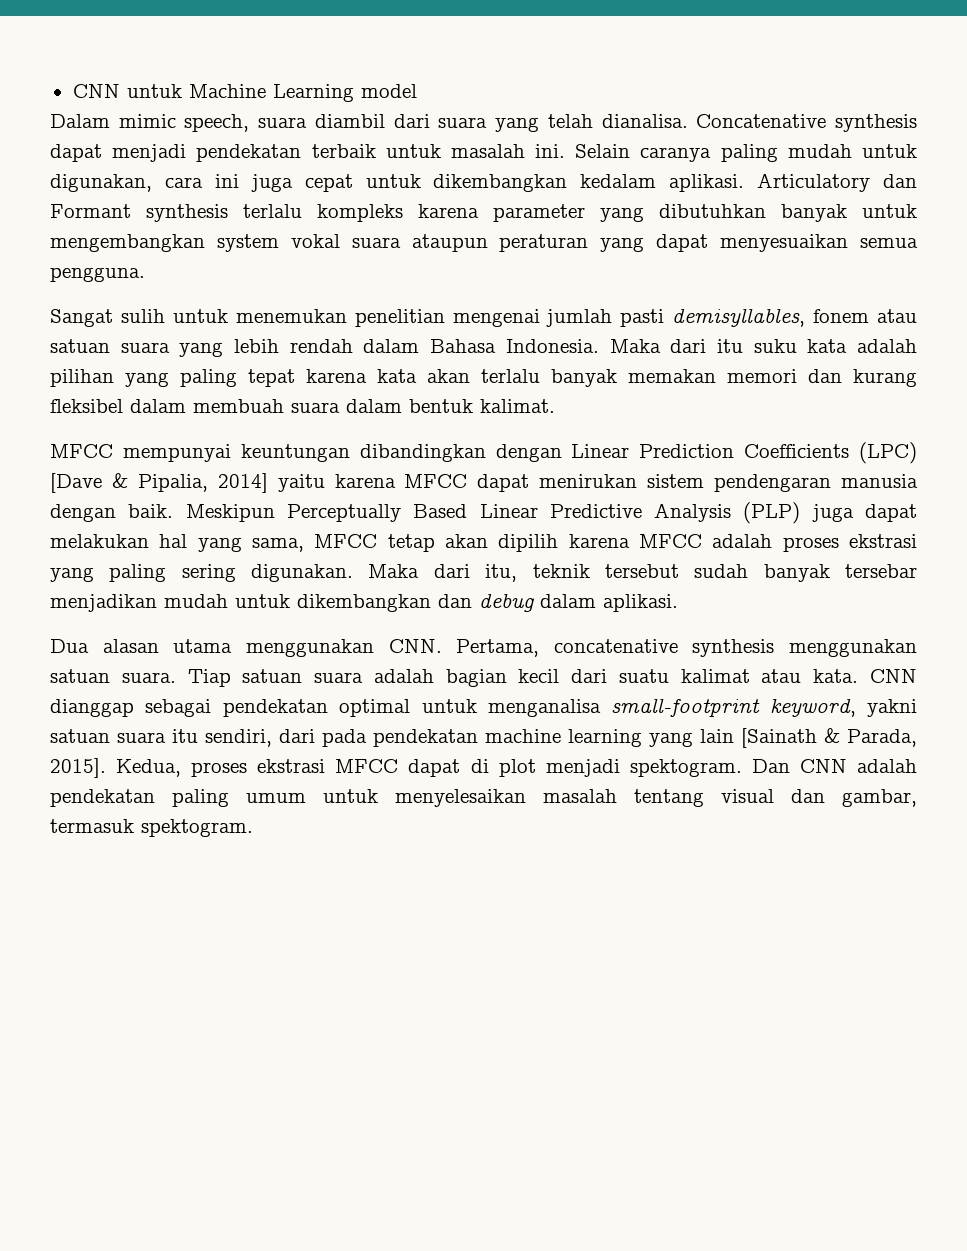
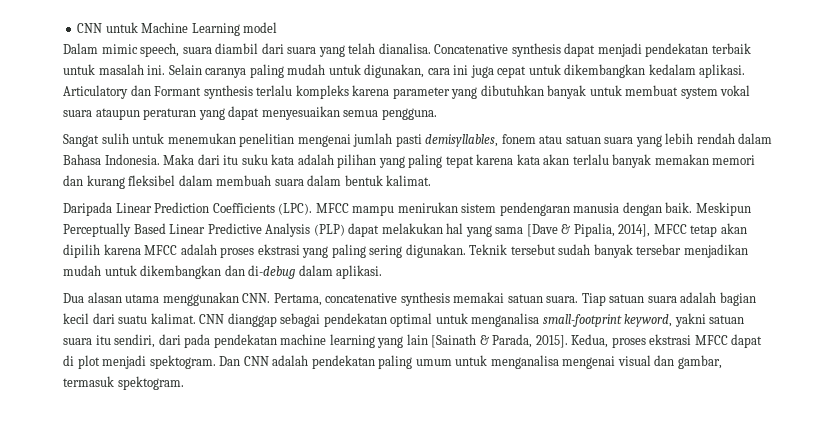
[50,234,205,252] mengembangkan -> [625,85,679,96] membuat
[50,442,917,464] [50,473,530,493] MFCC mempunyai keuntungan dibandingkan dengan Linear Prediction Coefficients (LPC) [Dave & Pipalia, 2014] yaitu karena MFCC dapat -> [63,202,395,216] Daripada Linear Prediction Coefficients (LPC). MFCC mampu
[811,504,854,522] juga -> (345, 230) none
[252,538,304,552] sama, -> [495,223,651,237] sama [Dave & Pipalia, 2014],
[368,564,590,582] Maka dari itu, teknik -> [469,244,508,255] Teknik
[479,593,534,612] debug -> [248,265,296,279] di-debug
[789,639,917,657] menggunakan -> [453,292,505,303] memakai
[680,669,859,683] kalimat atau kata. -> [150,313,196,324] kalimat.
[395,789,704,807] menyelesaikan masalah tentang -> [490,355,616,369] menganalisa mengenai

